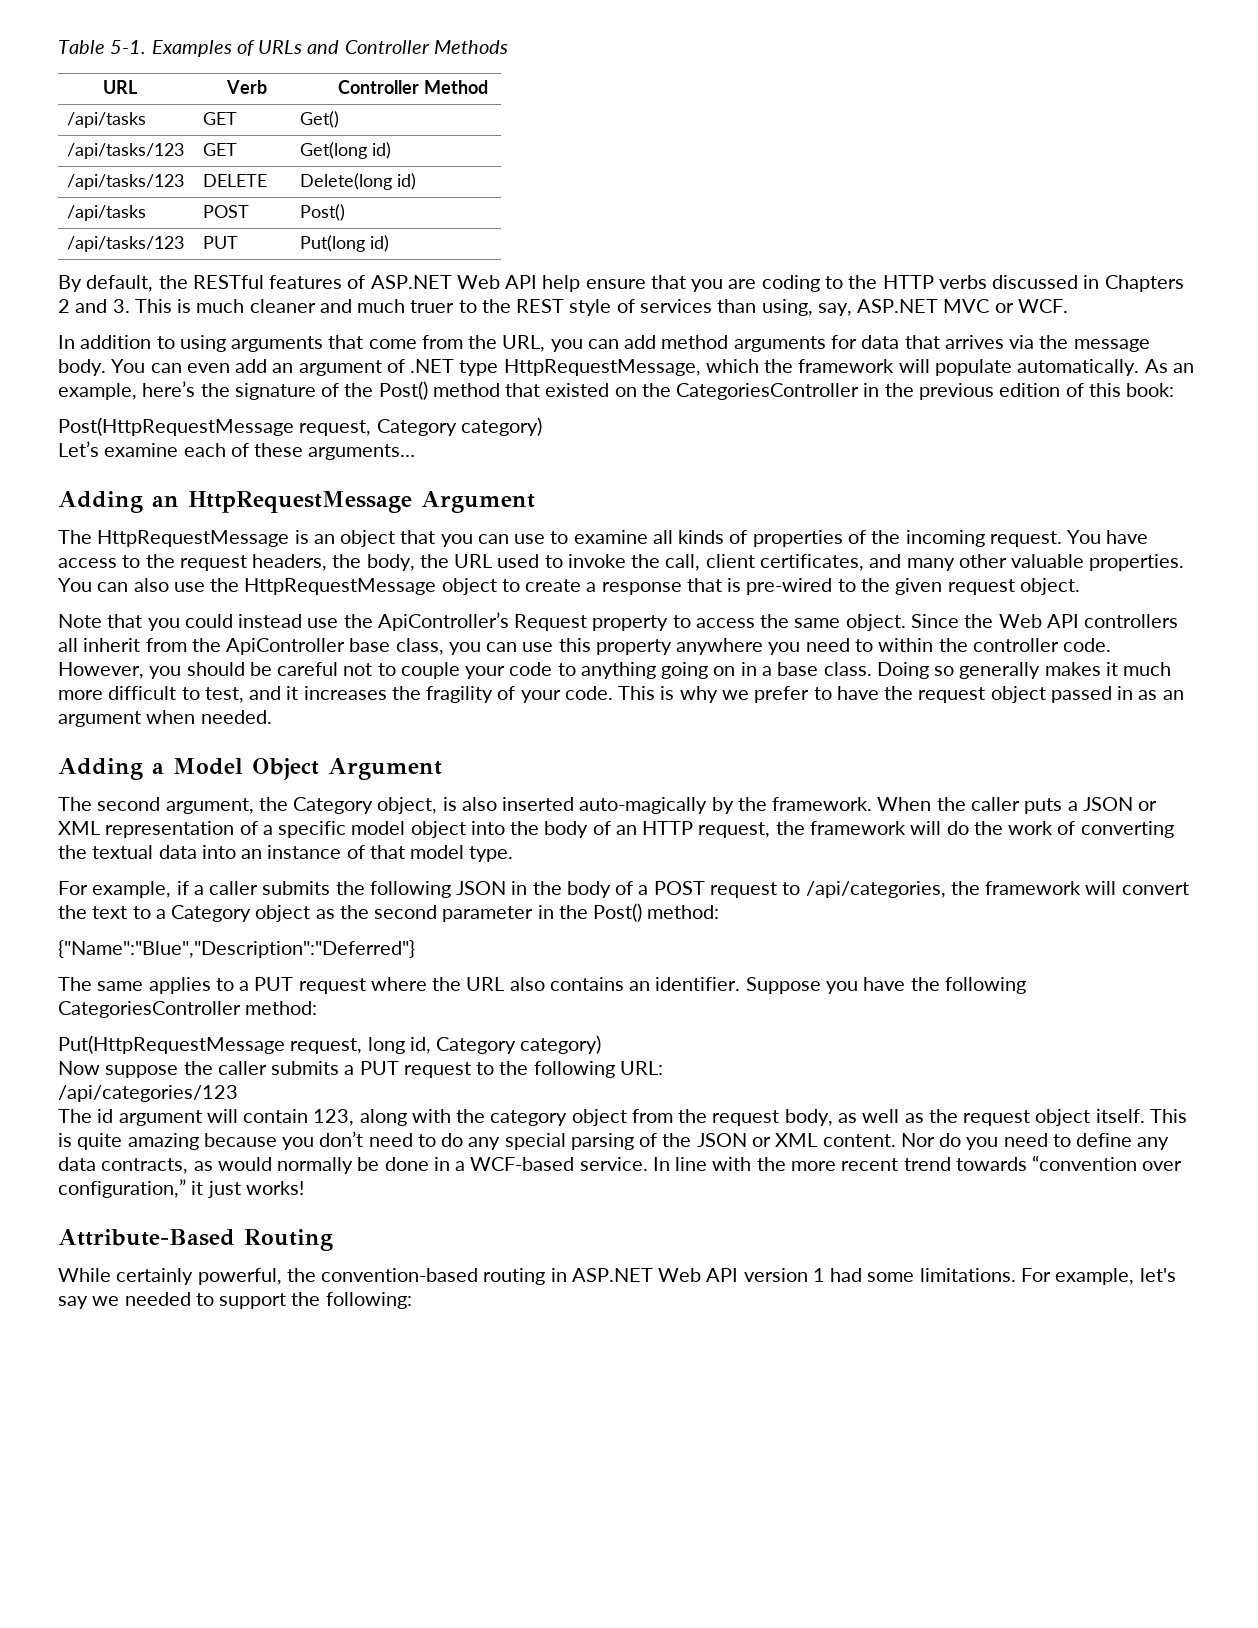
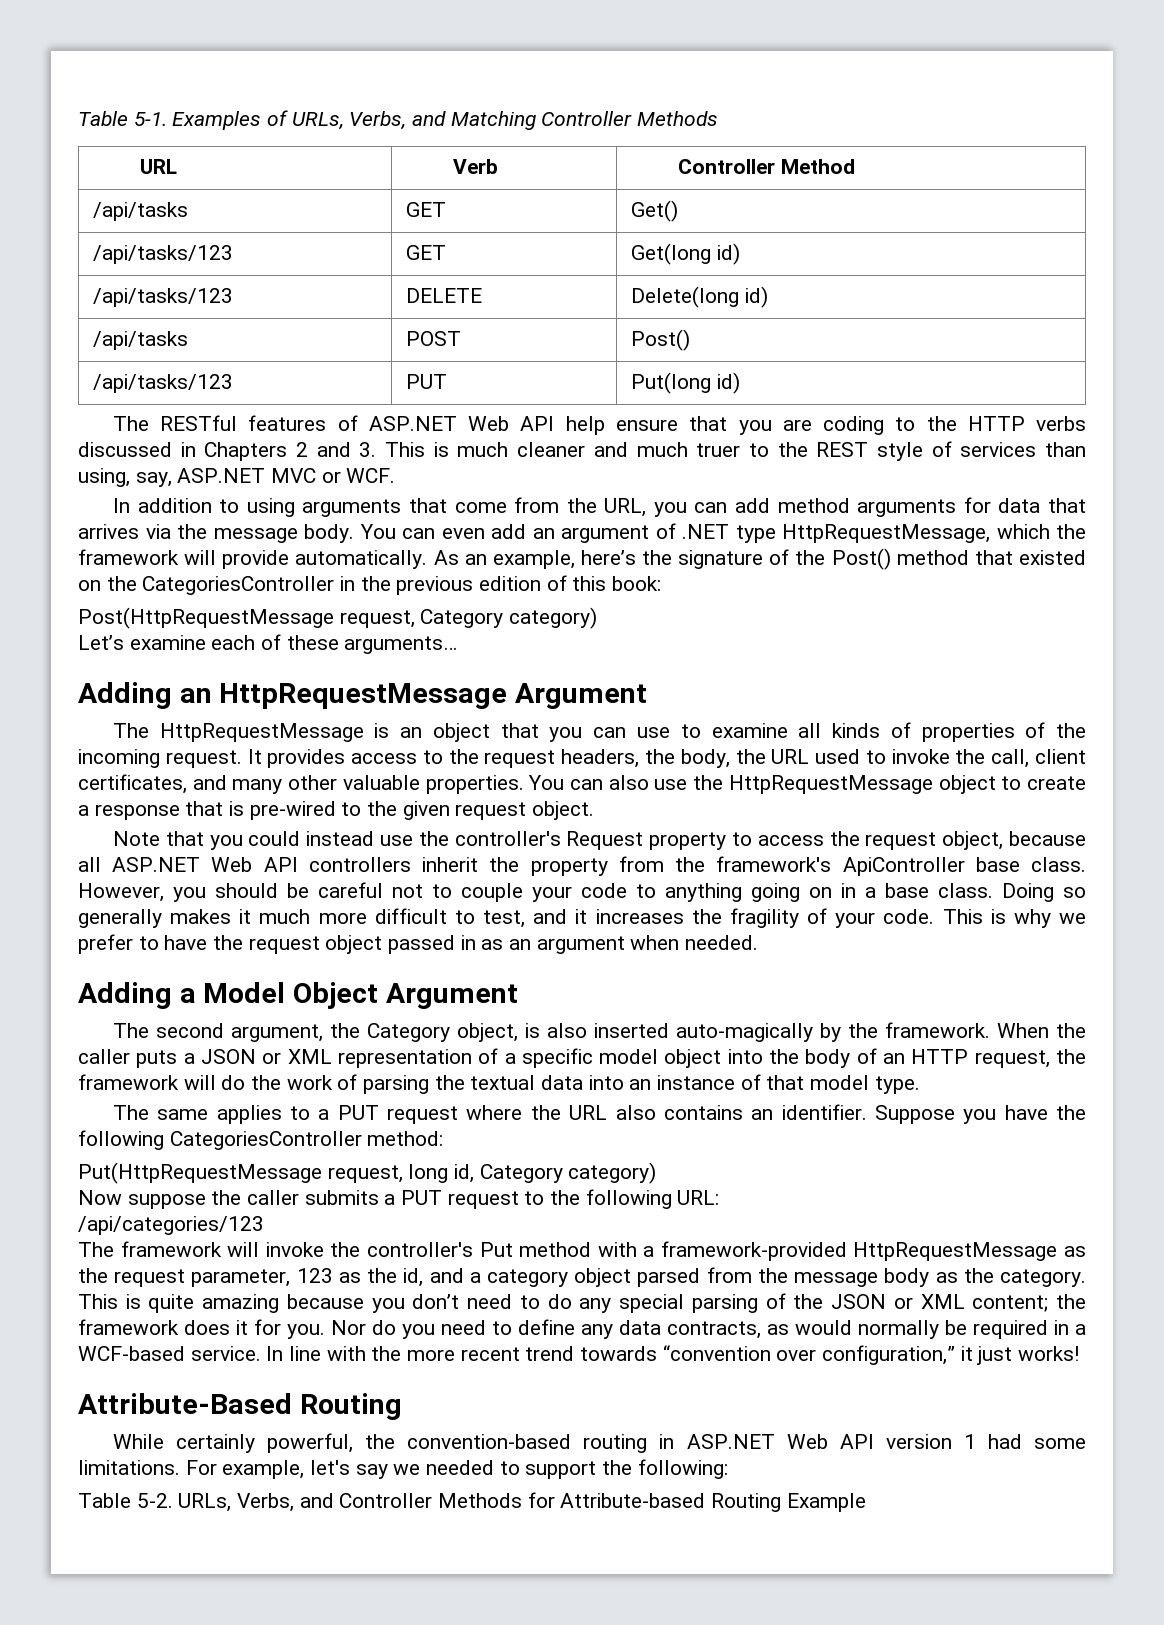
[258,40,340,54] URLs and -> [291,111,536,130] URLs, Verbs, and Matching
[58,275,188,292] By default, the -> [112,416,149,431] The
[934,359,1012,376] populate -> [222,550,290,569] provide
[1067,530,1149,544] You have -> [247,749,346,768] It provides
[377,612,509,631] ApiController’s -> [454,831,561,846] controller's
[794,614,1179,631] [58,638,221,652] same object. Since the Web API controllers all inherit from the -> [865,831,1086,850] [78,856,832,876] request object, because all ASP.NET Web API controllers inherit the property from the framework's
[395,638,1112,655] class, you can use this property anywhere you need to within the controller code. -> [1031,857,1087,872] class.
[1080,821,1174,838] converting -> [363,1075,430,1094] parsing
[58,881,1189,898] [58,903,720,922] [58,940,415,958] // For example, if a caller submits the following JSON in the body of a POST request to /api/categories, the framework will convert the text to a Category object as the second parameter in the Post() method: // {"Name":"Blue","Description":"Deferred"} -> (920, 1085) none
[97,1109,1145,1126] id argument will contain 123, along with the category object from the request body, as well as the request object itself. -> [120,1241,1086,1261] [78,1267,1086,1287] framework will invoke the controller's Put method with a framework-provided HttpRequestMessage as the request parameter, 123 as the id, and a category object parsed from the message body as the category.
[822,1134,896,1147] content. -> [972,1294,1086,1312] [78,1319,325,1339] content; the framework does it for you.
[384,1157,429,1171] done -> [973,1320,1048,1339] required
(412, 1300) none -> [78,1492,866,1512] // Table 5-2. URLs, Verbs, and Controller Methods for Attribute-based Routing Example

